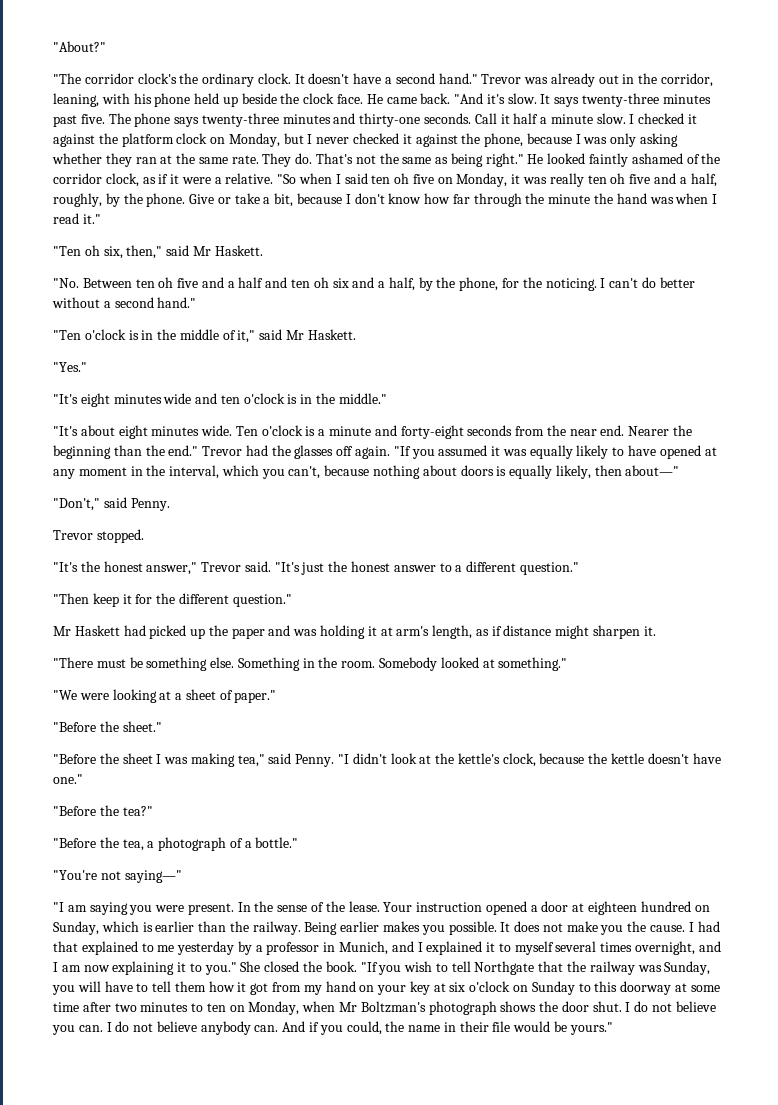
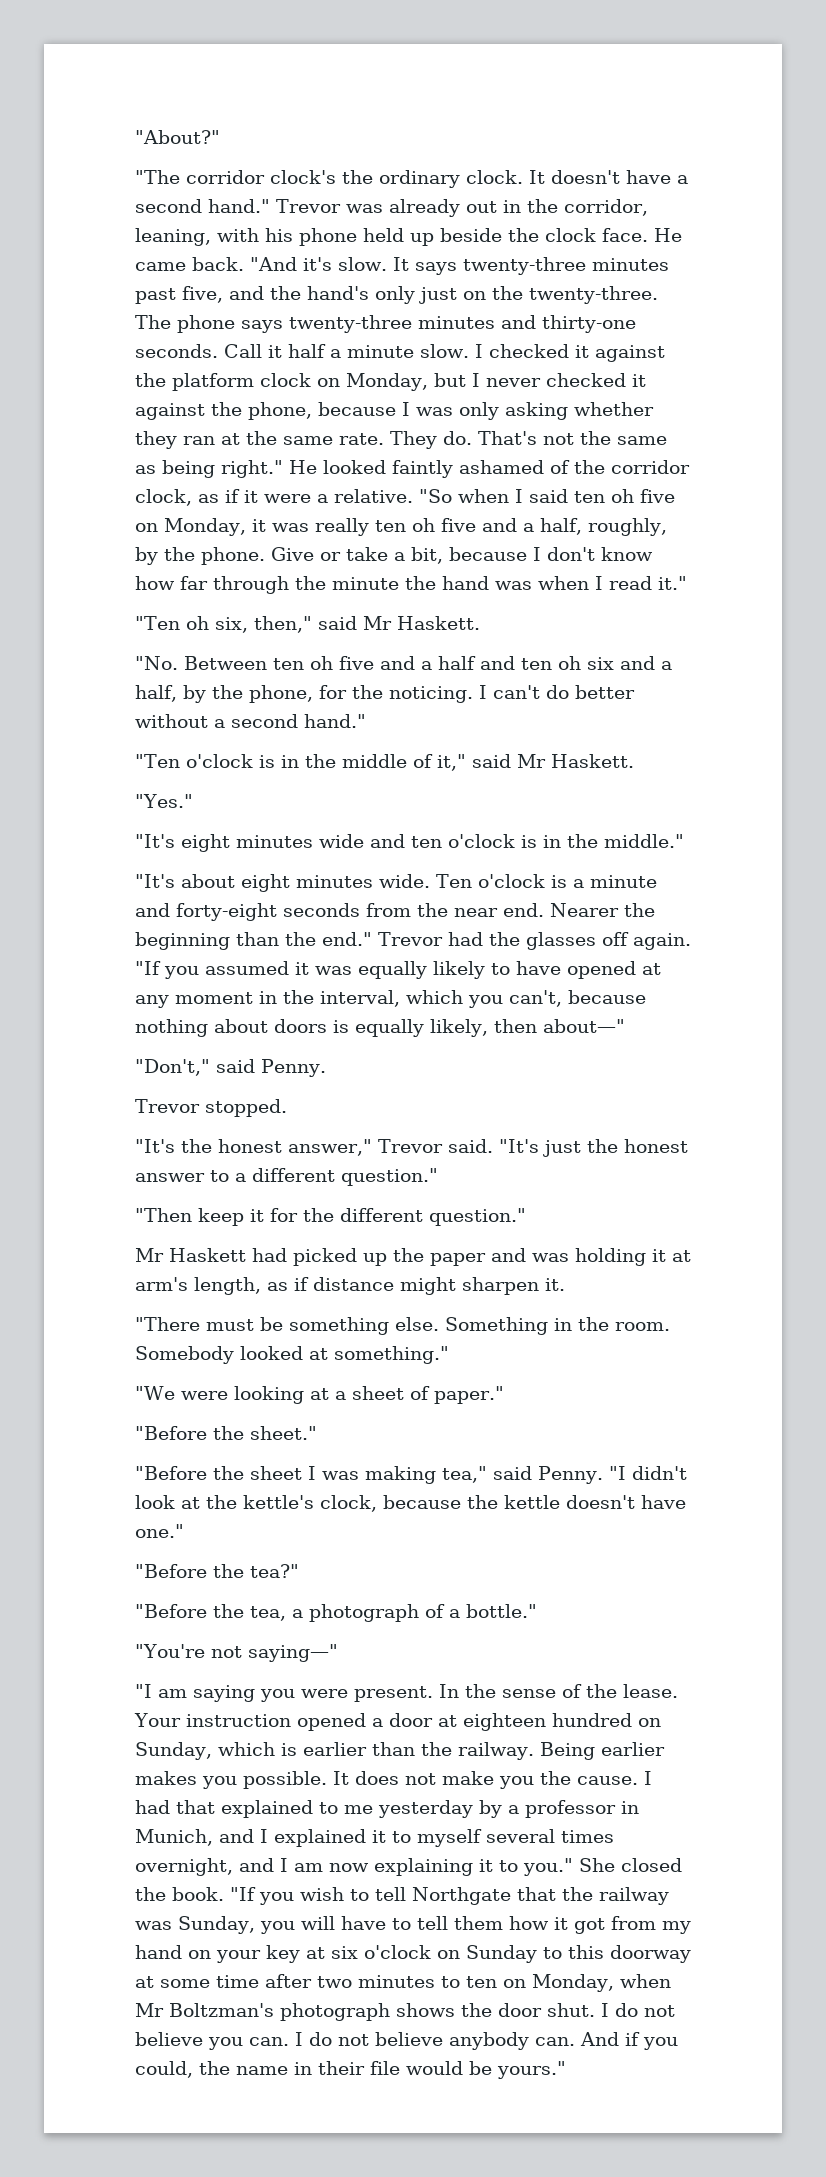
[80,114,105,124] five. -> [182,286,658,304] five, and the hand's only just on the twenty-three.

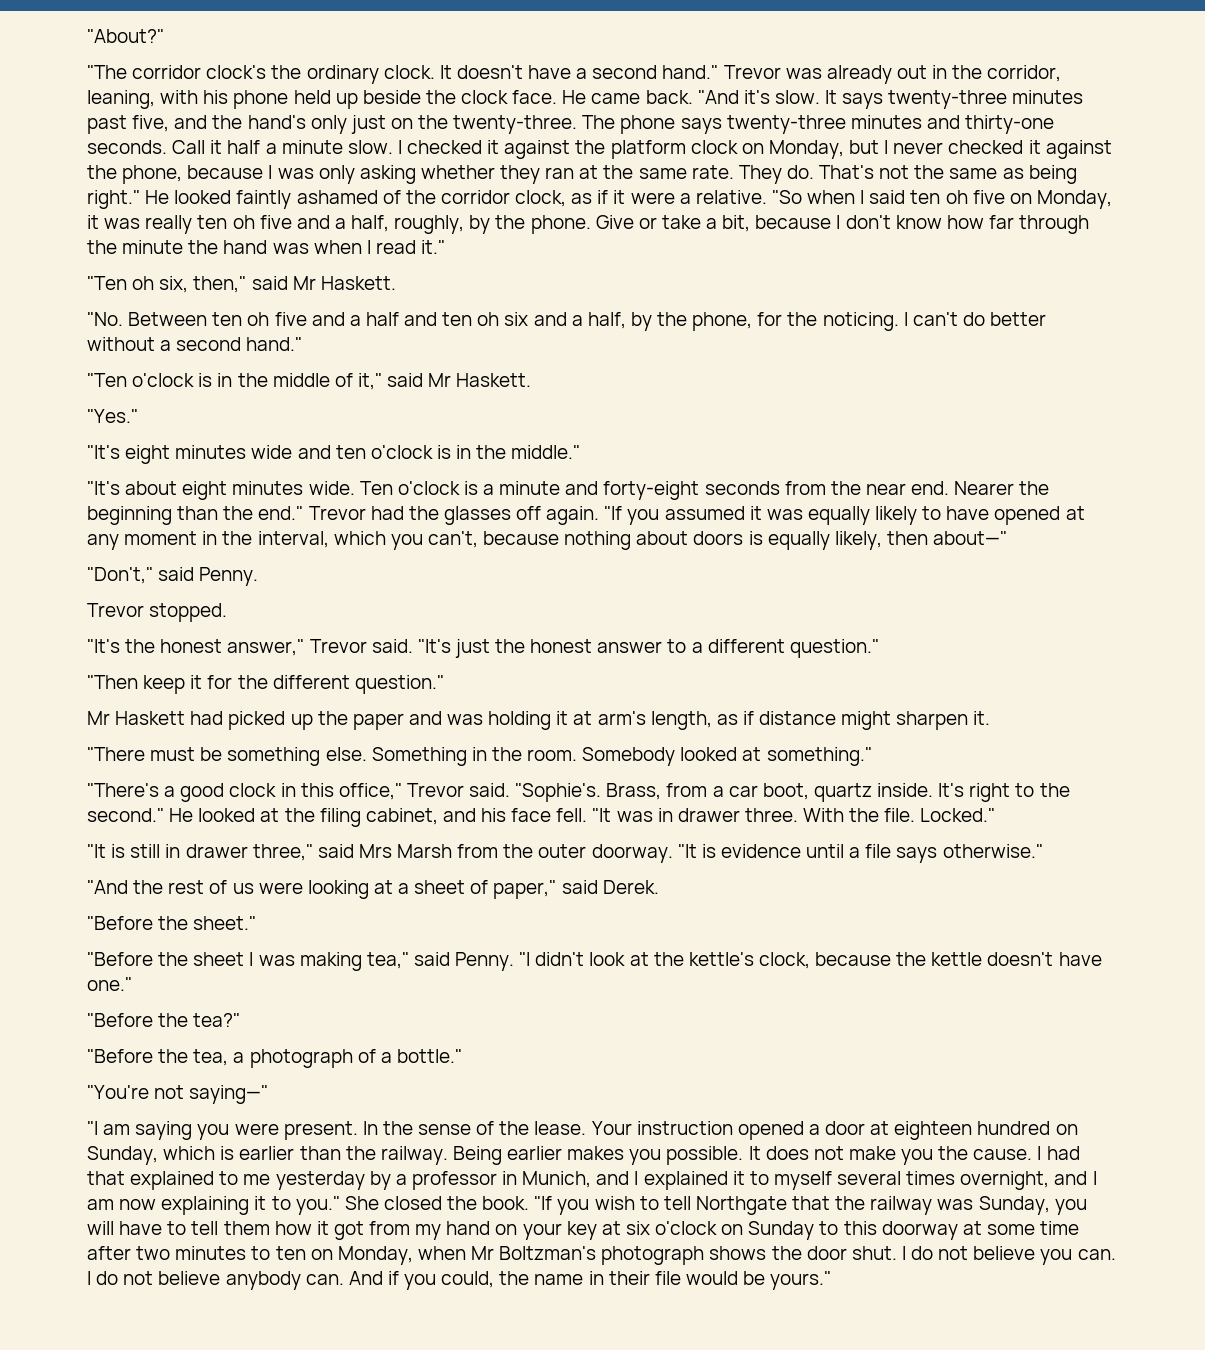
[135,1386,175,1400] "We -> [87,783,1070,802] [87,808,996,827] [87,844,1043,863] [87,880,254,894] "There's a good clock in this office," Trevor said. "Sophie's. Brass, from a car boot, quartz inside. It's right to the second." He looked at the filing cabinet, and his face fell. "It was in drawer three. With the file. Locked." // "It is still in drawer three," said Mrs Marsh from the outer doorway. "It is evidence until a file says otherwise." // "And the rest of us
[433,1386,504,1404] paper." -> [493,880,659,899] paper," said Derek.

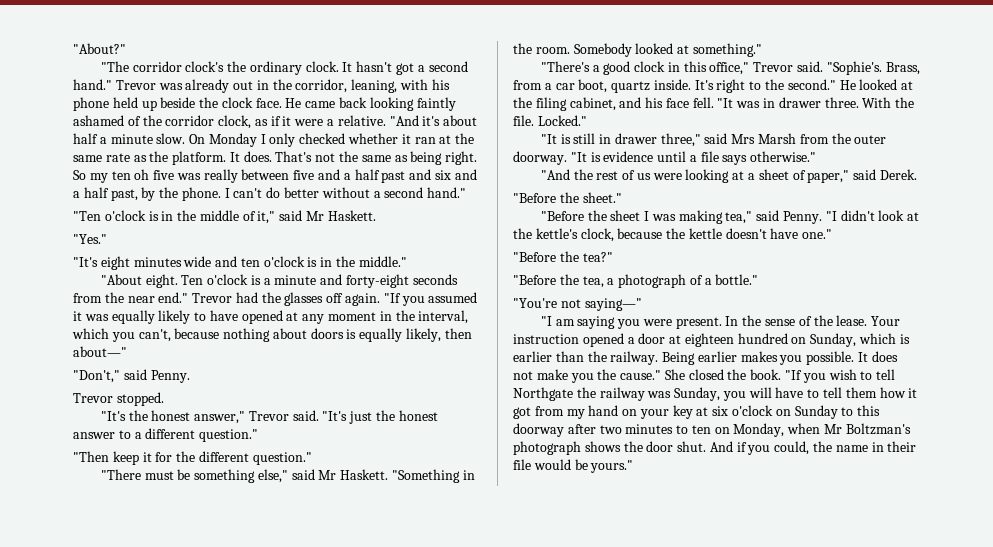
[456,65,572,79] doesn't have -> [356,61,415,75] hasn't got
[645,90,1084,109] [87,115,1055,134] [87,140,1112,159] [87,165,1077,184] [87,190,232,209] back. "And it's slow. It says twenty-three minutes past five, and the hand's only just on the twenty-three. The phone says twenty-three minutes and thirty-one seconds. Call it half a minute slow. I checked it against the platform clock on Monday, but I never checked it against the phone, because I was only asking whether they ran at the same rate. They do. That's not the same as being right." He looked -> [339,97,414,111] back looking
[771,190,1112,209] [87,215,1090,234] [87,240,446,254] [87,276,396,293] [87,312,899,331] "So when I said ten oh five on Monday, it was really ten oh five and a half, roughly, by the phone. Give or take a bit, because I don't know how far through the minute the hand was when I read it." // "Ten oh six, then," said Mr Haskett. // "No. Between ten oh five and a half and ten oh six and a half, by the phone, for the noticing. -> [389,115,478,126] [73,133,475,147] [73,151,478,165] [73,169,477,183] [73,187,221,201] "And it's about half a minute slow. On Monday I only checked whether it ran at the same rate as the platform. It does. That's not the same as being right. So my ten oh five was really between five and a half past and six and a half past, by the phone.
[87,481,355,500] "It's about eight minutes wide. -> [100,274,178,288] "About eight.
[911,481,1050,495] [87,506,254,525] end. Nearer the beginning than the -> (155, 299) none
[87,711,991,730] // Mr Haskett had picked up the paper and was holding it at arm's length, as if distance might sharpen it. -> (312, 458) none
[325,747,467,766] else. Something -> [257,469,461,483] else," said Mr Haskett. "Something
[973,1146,1080,1160] [87,1171,1097,1190] [87,1196,340,1215] cause. I had that explained to me yesterday by a professor in Munich, and I explained it to myself several times overnight, and I am now explaining it to you." -> [620,370,662,380] cause."
[792,1196,831,1210] that -> (573, 394) none
[962,1221,1080,1235] at some time -> (564, 430) none
[901,1246,1116,1265] [87,1271,344,1290] I do not believe you can. I do not believe anybody can. -> (707, 446) none

